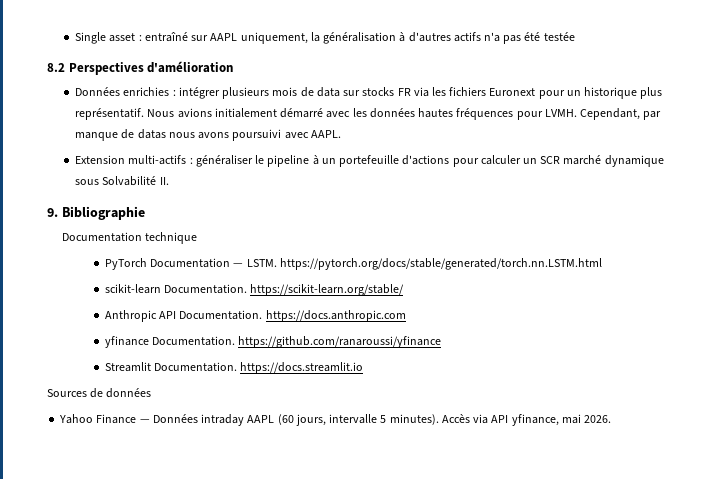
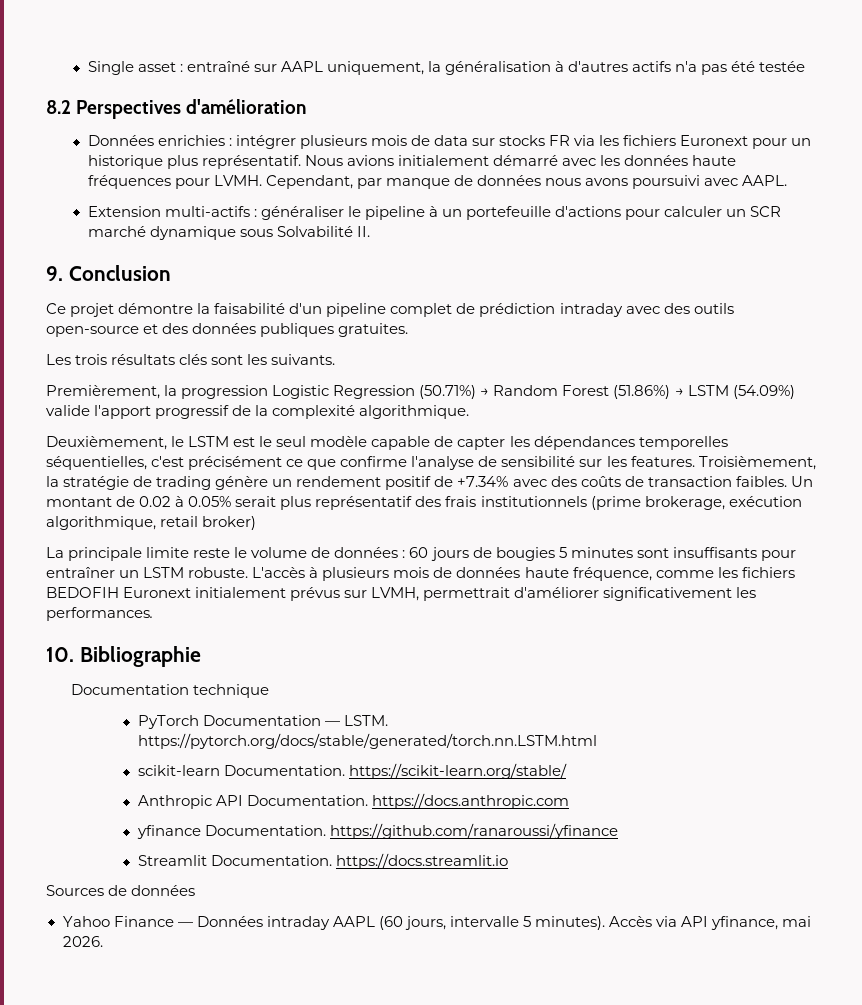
[418,108,454,118] hautes -> [692,155,737,166] haute
[137,129,166,139] datas -> [477,175,542,186] données
(58, 212) none -> [68,265,171,281] [46,303,734,317] [46,323,409,337] [46,354,336,365] [46,385,795,399] [46,405,470,419] [46,436,728,450] [46,456,816,470] [46,476,813,490] [46,496,802,510] [46,516,257,530] [46,547,796,561] [46,567,795,581] [46,587,757,601] [46,607,153,621] [46,647,74,662] Conclusion // Ce projet démontre la faisabilité d'un pipeline complet de prédiction intraday avec des outils open-source et des données publiques gratuites. // Les trois résultats clés sont les suivants. // Premièrement, la progression Logistic Regression (50.71%) → Random Forest (51.86%) → LSTM (54.09%) valide l'apport progressif de la complexité algorithmique. // Deuxièmement, le LSTM est le seul modèle capable de capter les dépendances temporelles séquentielles, c'est précisément ce que confirme l'analyse de sensibilité sur les features. Troisièmement, la stratégie de trading génère un rendement positif de +7.34% avec des coûts de transaction faibles. Un montant de 0.02 à 0.05% serait plus représentatif des frais institutionnels (prime brokerage, exécution algorithmique, retail broker) // La principale limite reste le volume de données : 60 jours de bougies 5 minutes sont insuffisants pour entraîner un LSTM robuste. L'accès à plusieurs mois de données haute fréquence, comme les fichiers BEDOFIH Euronext initialement prévus sur LVMH, permettrait d'améliorer significativement les performances. // 10.

